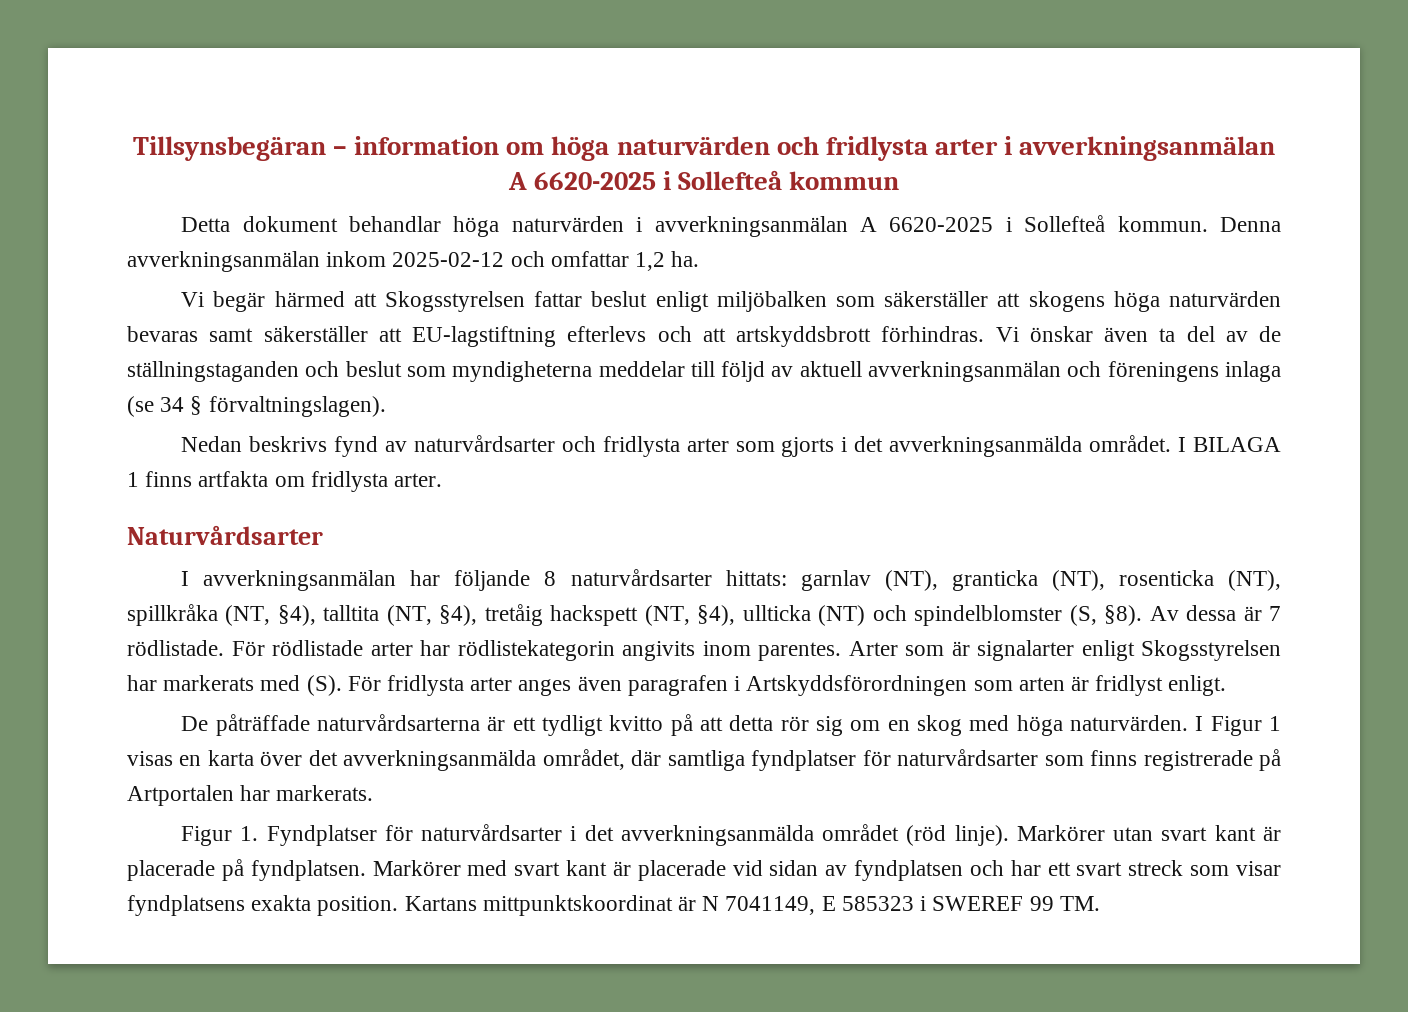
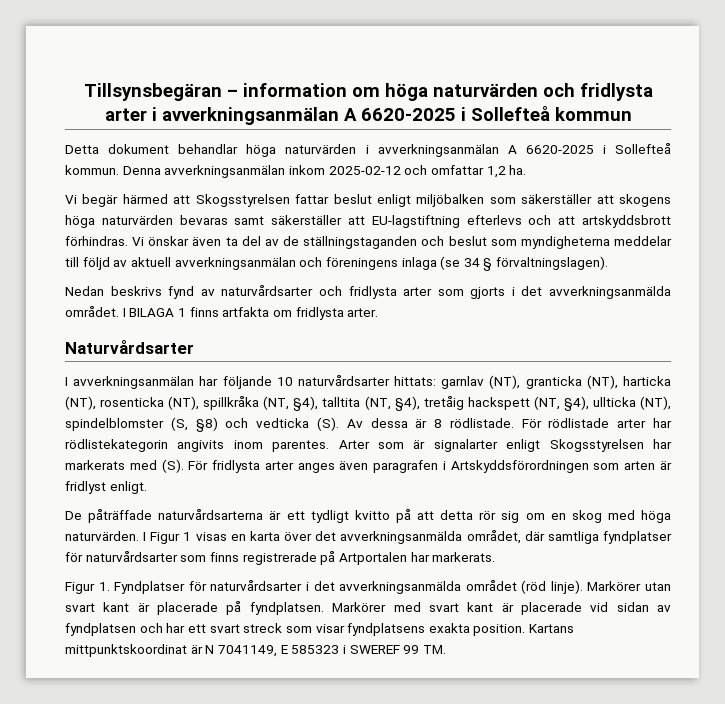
[544,571,557,586] 8 -> [276,377,293,386] 10
(1105, 580) none -> [623,376,671,386] [65,396,96,410] harticka (NT),
[818,605,1143,626] (NT) och spindelblomster (S, §8). -> [640,396,671,410] [65,417,339,432] (NT), spindelblomster (S, §8) och vedticka (S).
[1269,606,1281,621] 7 -> [434,419,443,428] 8

